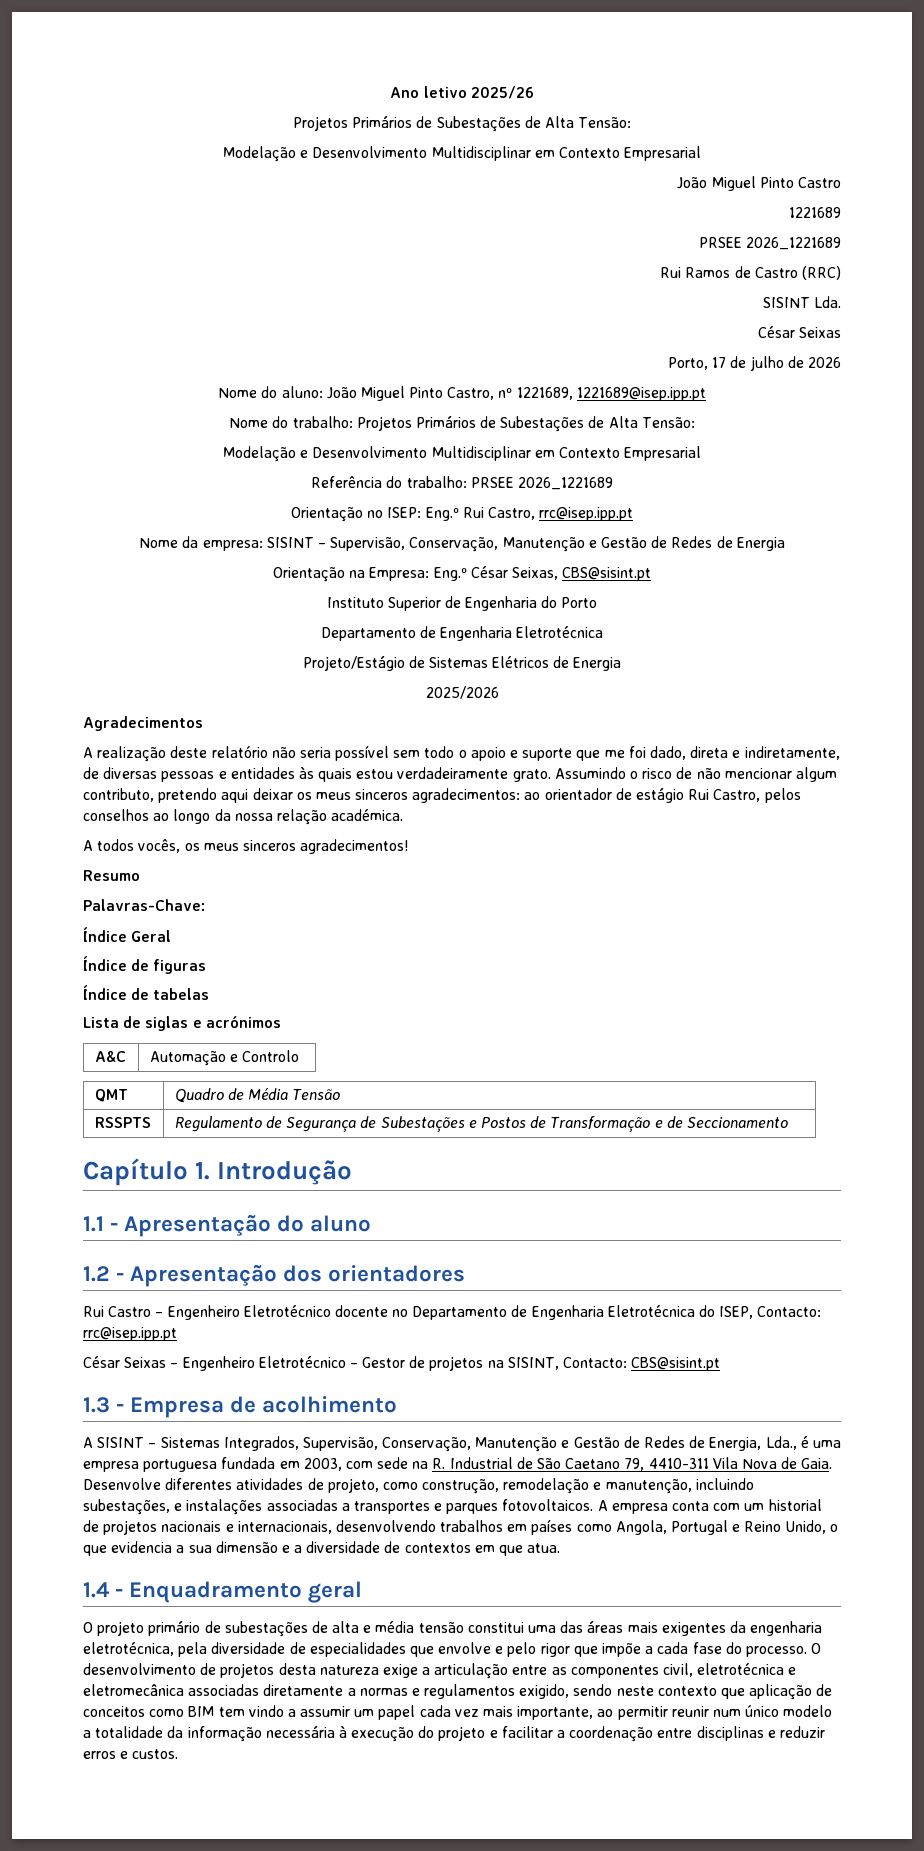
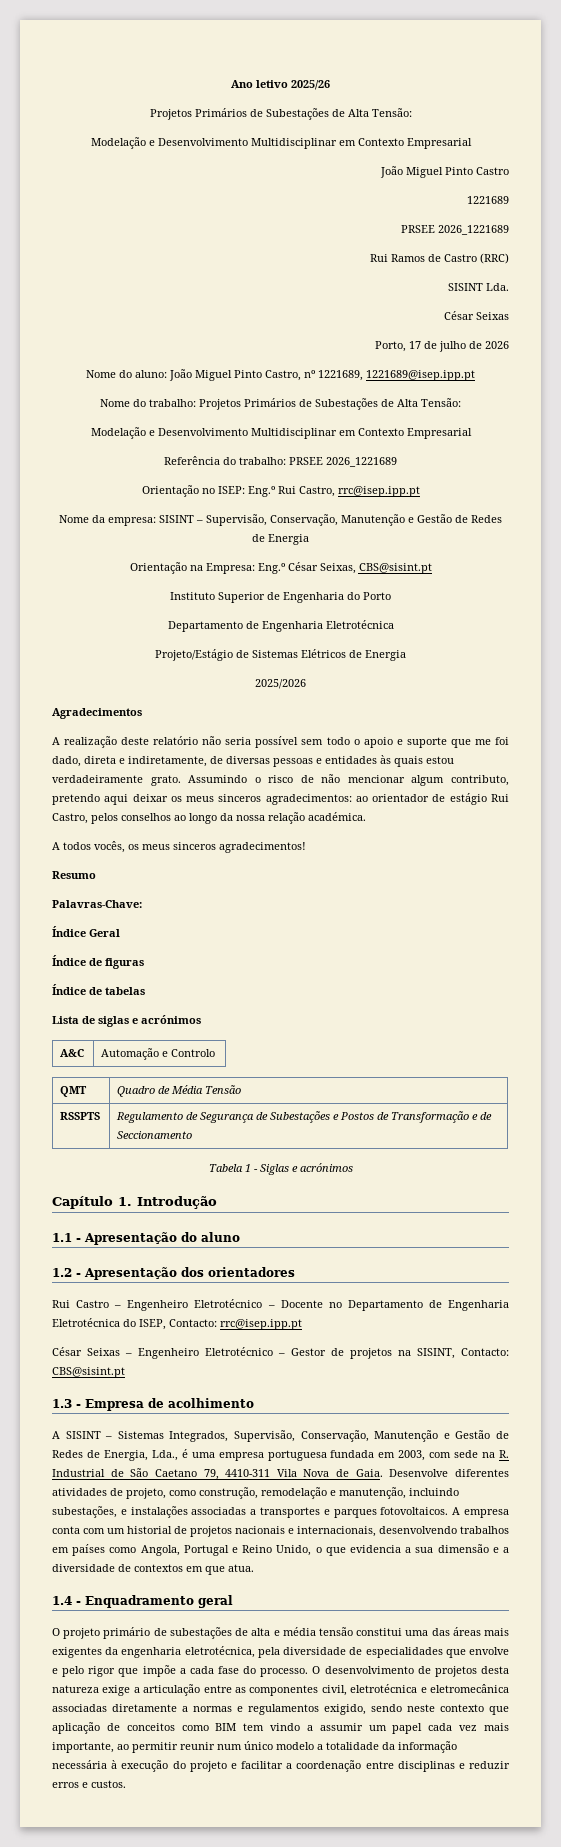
(788, 1122) none -> [208,1163,353,1175] // Tabela 1 - Siglas e acrónimos
[334,1305,388,1317] docente -> [267,1300,323,1308] – Docente

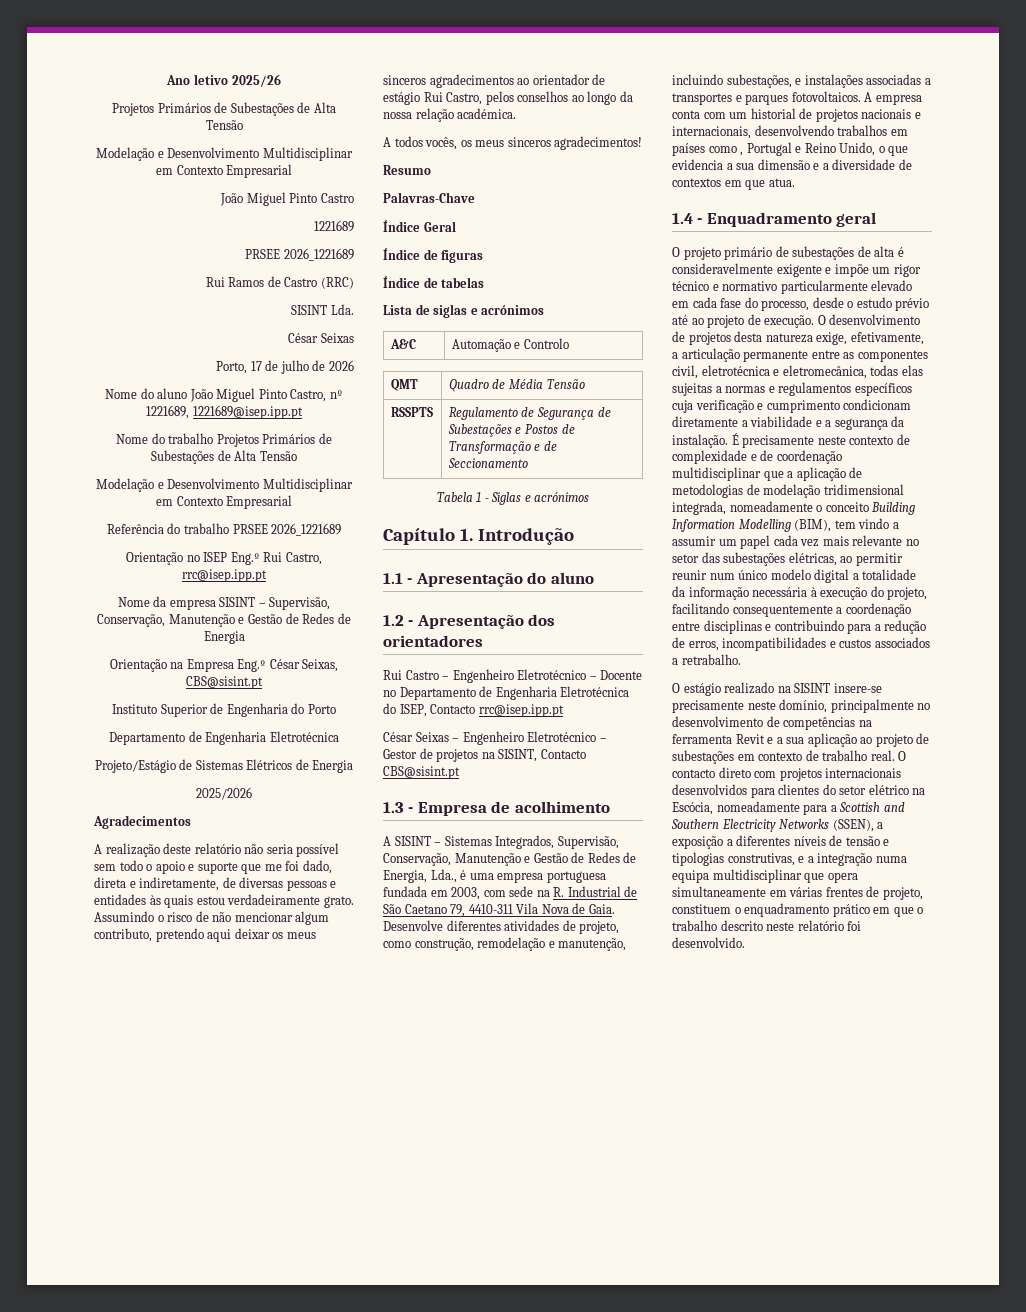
[371,108,412,117] Tensão: -> [205,120,243,130] Tensão
[135,370,167,378] aluno: -> [157,388,188,399] aluno
[149,398,461,410] trabalho: Projetos Primários de Subestações de Alta Tensão: -> [168,433,332,447] [151,450,297,464] trabalho Projetos Primários de Subestações de Alta Tensão
[239,457,286,465] trabalho: -> [184,523,229,534] trabalho
[217,486,245,494] ISEP: -> [203,552,228,562] ISEP
[108,517,156,526] empresa: -> [169,599,216,610] empresa
[205,563,255,574] Empresa: -> [186,659,234,672] Empresa
[265,794,352,805] agradecimentos: -> [429,74,514,88] agradecimentos
[52,900,142,908] Palavras-Chave: -> [383,192,475,203] Palavras-Chave
[169,1319,217,1327] Contacto: -> [430,704,476,714] Contacto
[461,1348,509,1356] Contacto: -> [540,749,586,759] Contacto
[140,1545,180,1556] Angola, -> [740,152,744,156] ,
[273,1627,510,1636] [52,1646,510,1658] [52,1665,309,1677] e média tensão constitui uma das áreas mais exigentes da engenharia eletrotécnica, pela diversidade de especialidades que envolve e pelo rigor que impõe a cada fase do processo. -> [897,247,904,257] [672,263,921,277] [672,280,913,294] [672,297,930,311] [672,314,815,328] é consideravelmente exigente e impõe um rigor técnico e normativo particularmente elevado em cada fase do processo, desde o estudo prévio até ao projeto de execução.
[102,1685,131,1696] exige -> [816,332,924,345] exige, efetivamente,
(201, 1690) none -> [743,350,809,362] permanente
[429,1684,509,1693] [52,1704,509,1715] [52,1722,237,1734] eletromecânica associadas diretamente a normas e regulamentos exigido, sendo neste contexto que aplicação de conceitos como BIM -> [782,365,923,379] [672,382,912,396] [672,399,912,413] [672,416,905,430] [672,433,910,448] [672,450,842,464] [672,467,863,481] [672,484,904,498] [672,501,916,515] [672,519,832,532] eletromecânica, todas elas sujeitas a normas e regulamentos específicos cuja verificação e cumprimento condicionam diretamente a viabilidade e a segurança da instalação. É precisamente neste contexto de complexidade e de coordenação multidisciplinar que a aplicação de metodologias de modelação tridimensional integrada, nomeadamente o conceito Building Information Modelling (BIM),
[52,1742,114,1753] importante, -> [852,535,919,546] [672,552,837,566] relevante no setor das subestações elétricas,
(314, 1746) none -> [814,569,850,583] digital
[189,1761,283,1772] projeto e facilitar -> [887,587,928,600] [672,603,833,617] projeto, facilitando consequentemente
[469,1761,510,1769] [52,1780,126,1788] reduzir erros e custos. -> [774,620,927,634] [672,637,930,651] [672,654,741,665] [672,682,882,696] [672,699,931,713] [672,716,872,730] [672,733,930,747] [672,750,907,764] [672,767,902,781] [672,784,926,798] [672,801,905,815] [671,819,884,832] [672,835,890,849] [672,852,907,866] [672,869,858,883] [672,886,923,900] [672,903,924,917] [672,920,862,931] [672,937,745,948] contribuindo para a redução de erros, incompatibilidades e custos associados a retrabalho. // O estágio realizado na SISINT insere-se precisamente neste domínio, principalmente no desenvolvimento de competências na ferramenta Revit e a sua aplicação ao projeto de subestações em contexto de trabalho real. O contacto direto com projetos internacionais desenvolvidos para clientes do setor elétrico na Escócia, nomeadamente para a Scottish and Southern Electricity Networks (SSEN), a exposição a diferentes níveis de tensão e tipologias construtivas, e a integração numa equipa multidisciplinar que opera simultaneamente em várias frentes de projeto, constituem o enquadramento prático em que o trabalho descrito neste relatório foi desenvolvido.

